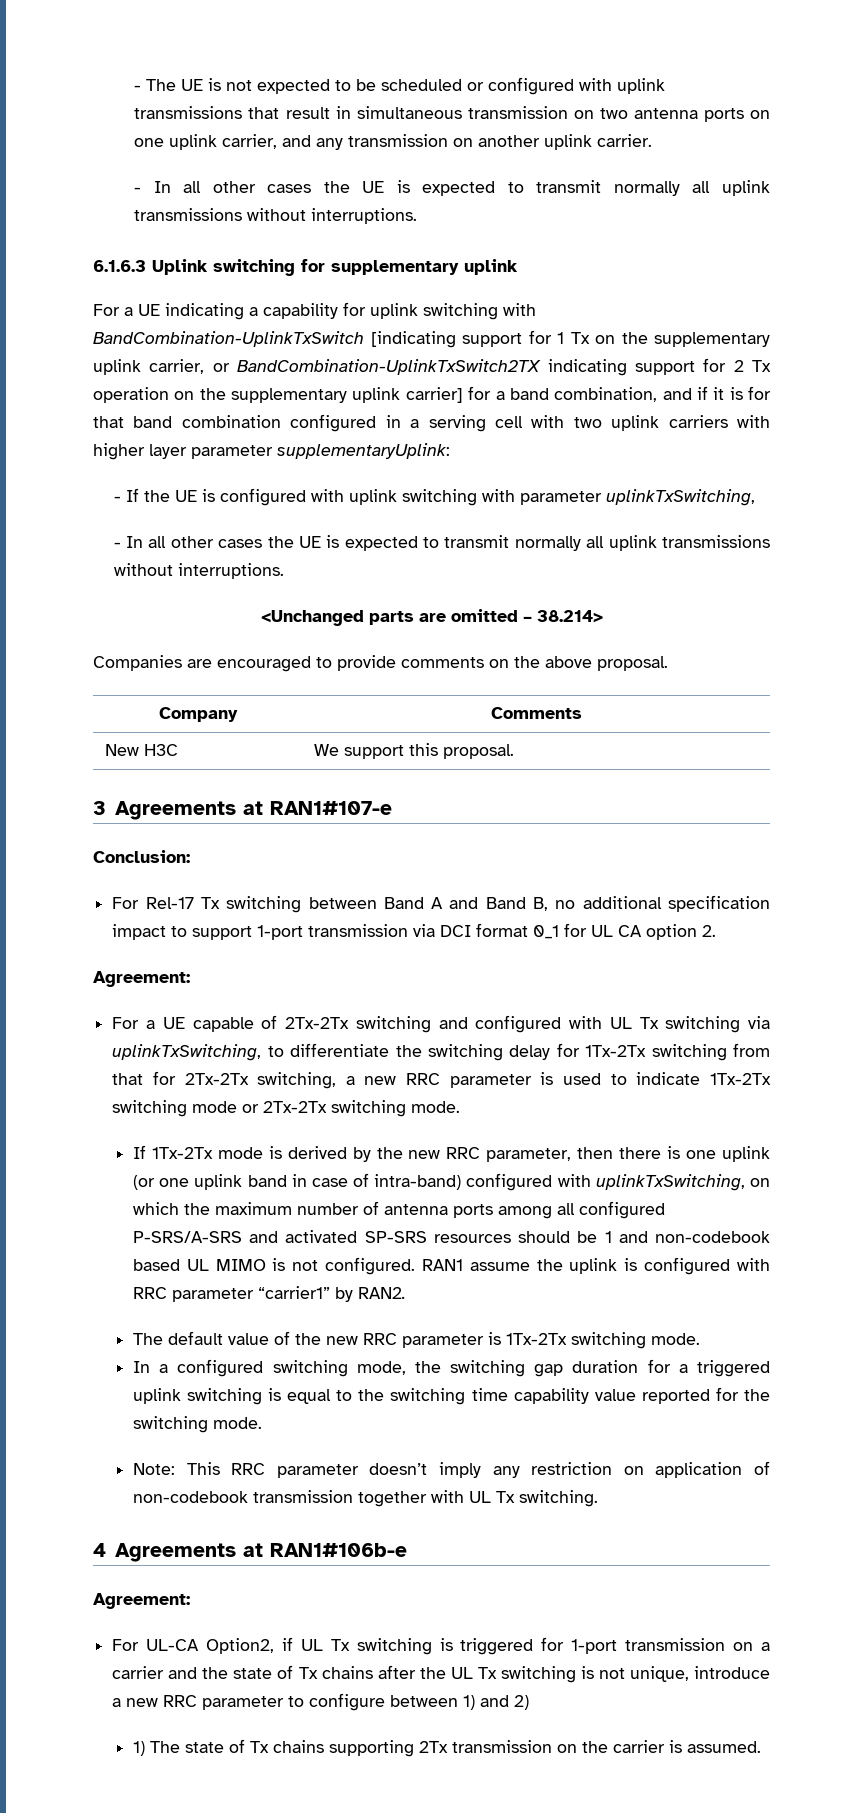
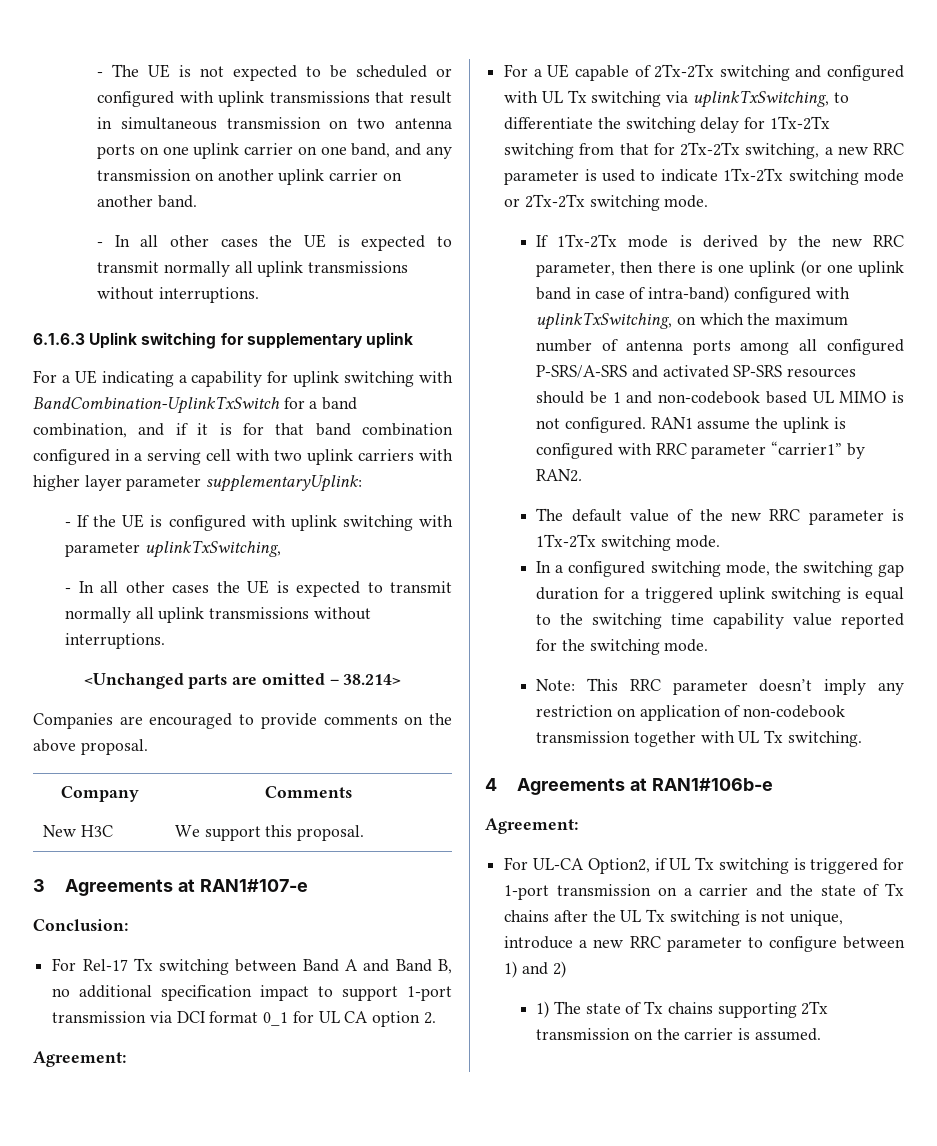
[222,134,278,149] carrier, -> [244,143,391,158] carrier on one band,
[597,134,653,147] carrier. -> [328,169,402,181] [97,195,197,208] carrier on another band.
[370,330,770,348] [93,358,771,376] [93,387,463,403] [indicating support for 1 Tx on the supplementary uplink carrier, or BandCombination-UplinkTxSwitch2TX indicating support for 2 Tx operation on the supplementary uplink carrier] -> (280, 405) none

